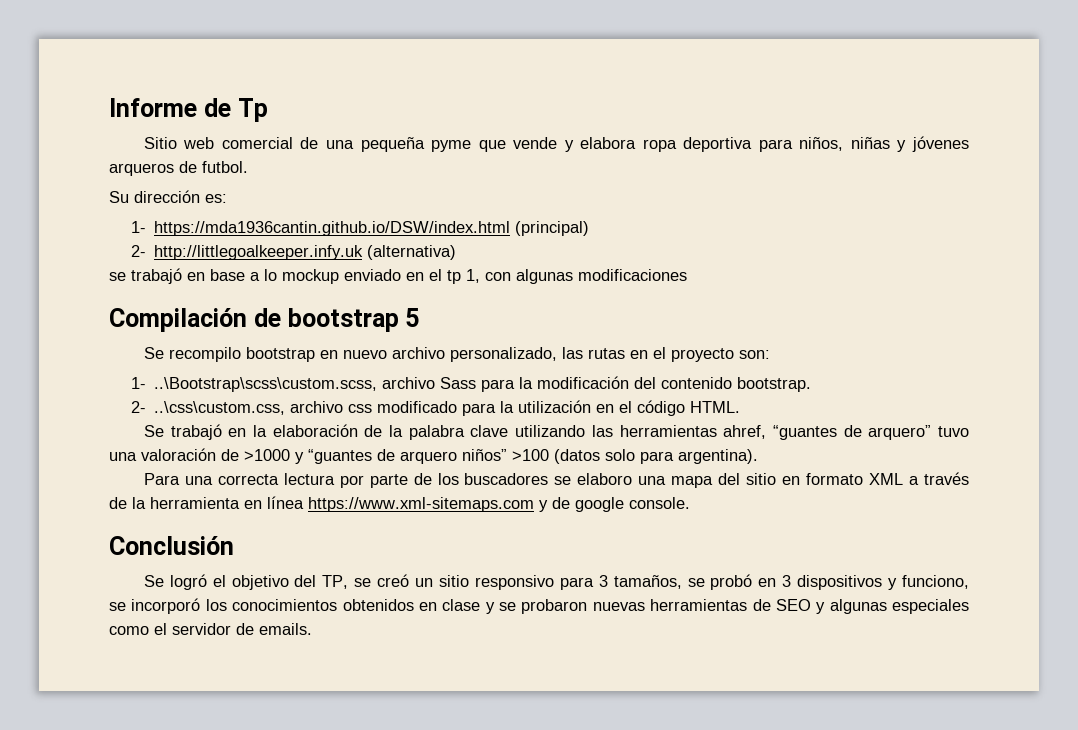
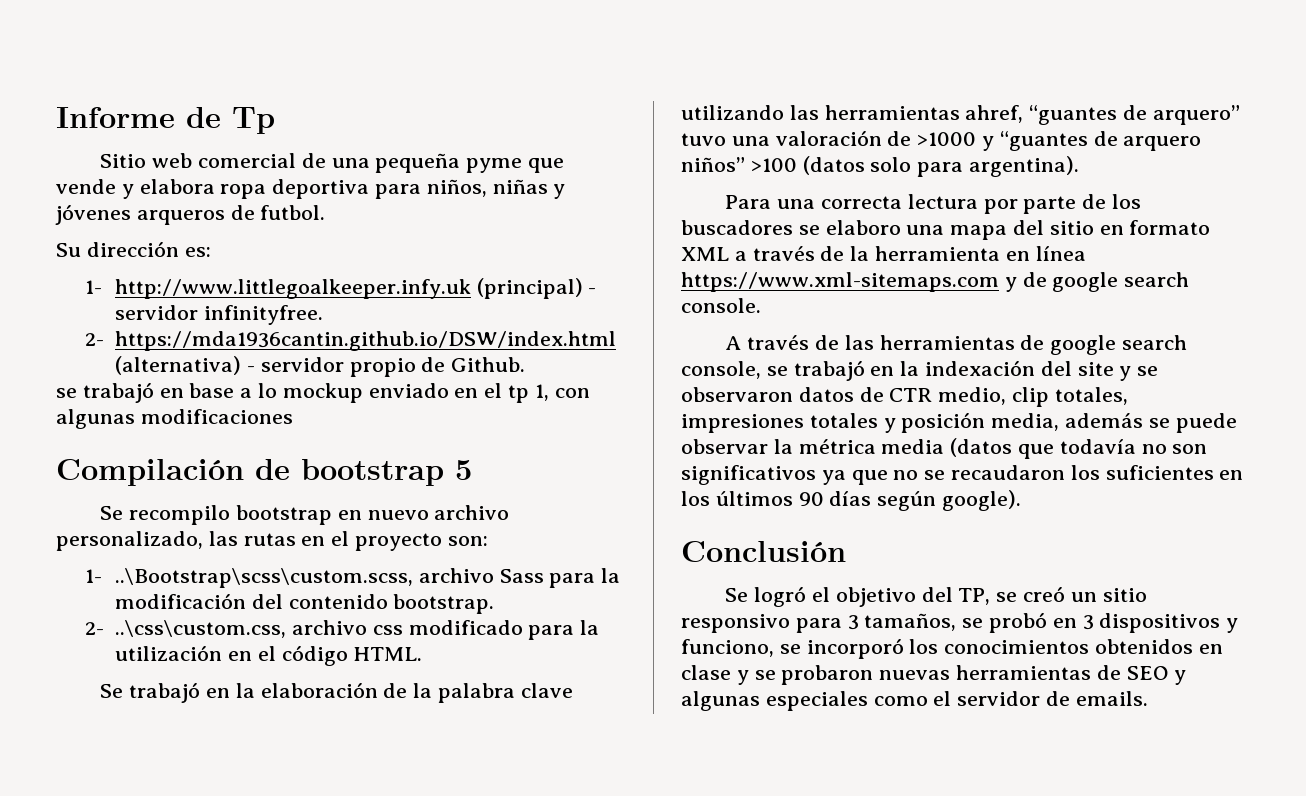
[154,221,511,236] https://mda1936cantin.github.io/DSW/index.html -> [114,279,471,299] http://www.littlegoalkeeper.infy.uk
[130,245,364,260] // 2- http://littlegoalkeeper.infy.uk -> [588,288,597,294] [114,305,323,325] [85,331,617,351] - servidor infinityfree. // 2- https://mda1936cantin.github.io/DSW/index.html
(457, 252) none -> [247,357,526,377] - servidor propio de Github.
(624, 504) none -> [1124,272,1190,287] search
(690, 503) none -> [725,335,1187,355] [681,360,1159,381] [681,387,1128,407] [681,412,1237,433] [681,438,1208,459] [681,465,1244,485] [681,490,1022,511] // A través de las herramientas de google search console, se trabajó en la indexación del site y se observaron datos de CTR medio, clip totales, impresiones totales y posición media, además se puede observar la métrica media (datos que todavía no son significativos ya que no se recaudaron los suficientes en los últimos 90 días según google).

